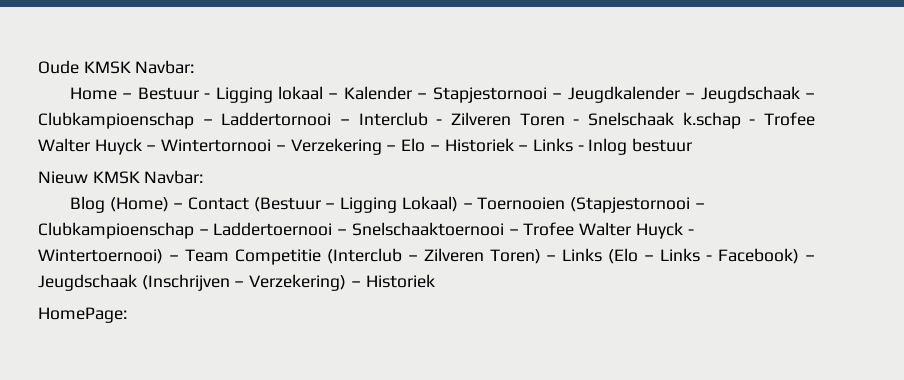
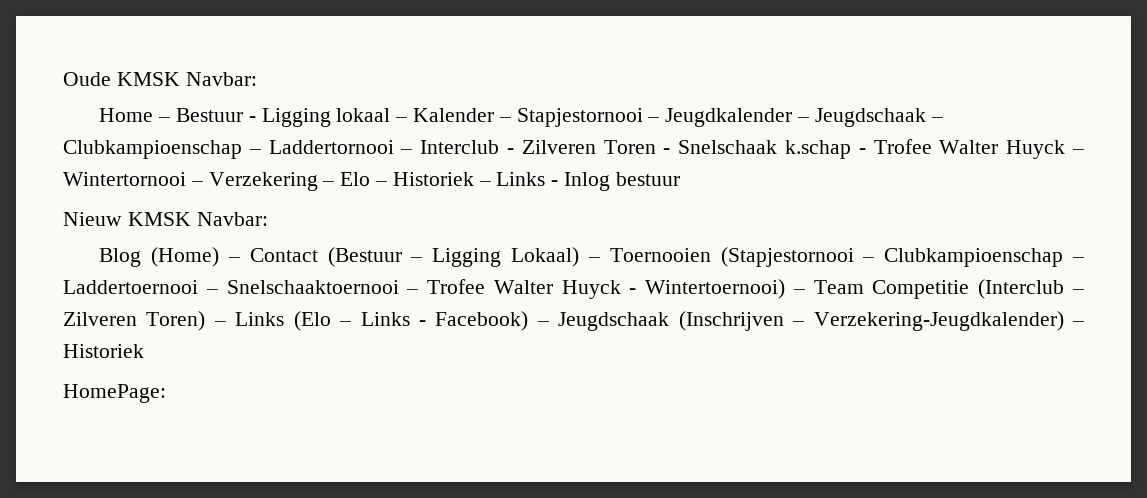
[249,274,347,291] Verzekering) -> [813,311,1064,331] Verzekering-Jeugdkalender)

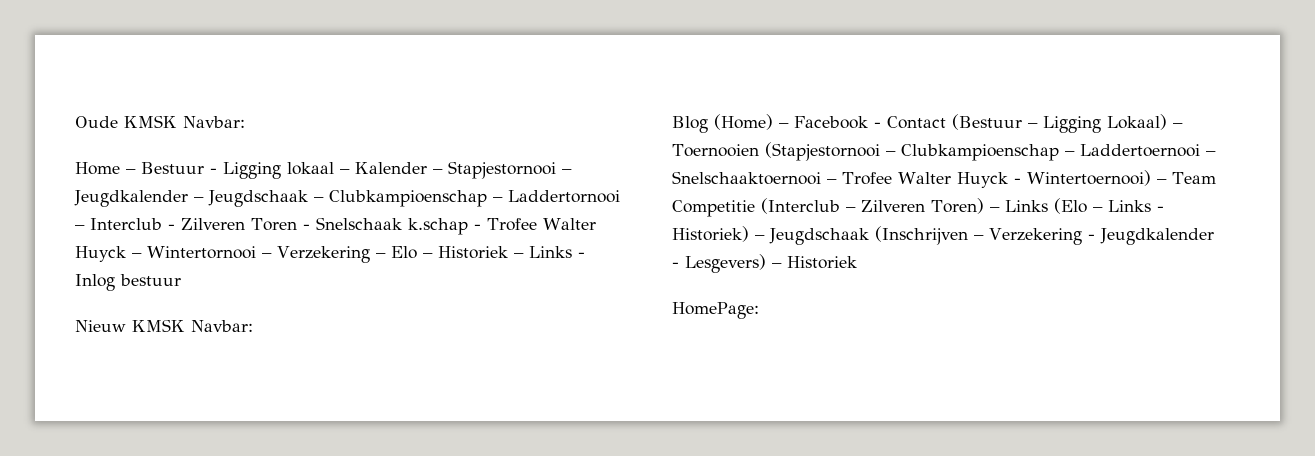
(240, 259) none -> [794,116,881,129] Facebook -
[435,311,529,331] Facebook) -> [672,226,749,242] Historiek)
[813,311,1064,331] Verzekering-Jeugdkalender) -> [989,228,1214,245] [672,254,766,273] Verzekering - Jeugdkalender - Lesgevers)

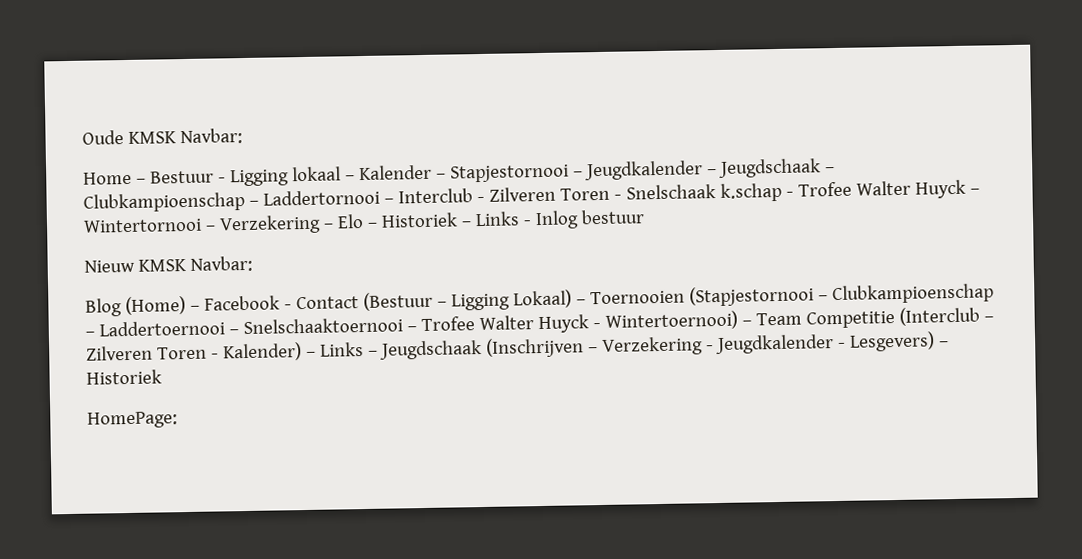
[931,198,1164,214] [672,226,749,242] Toren) – Links (Elo – Links - Historiek) -> [156,342,364,362] Toren - Kalender) – Links

